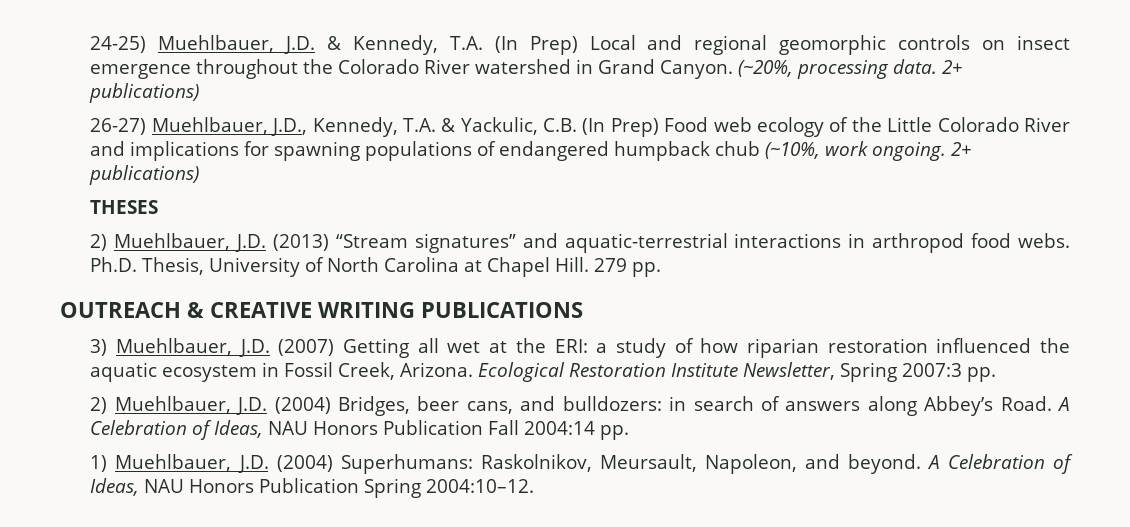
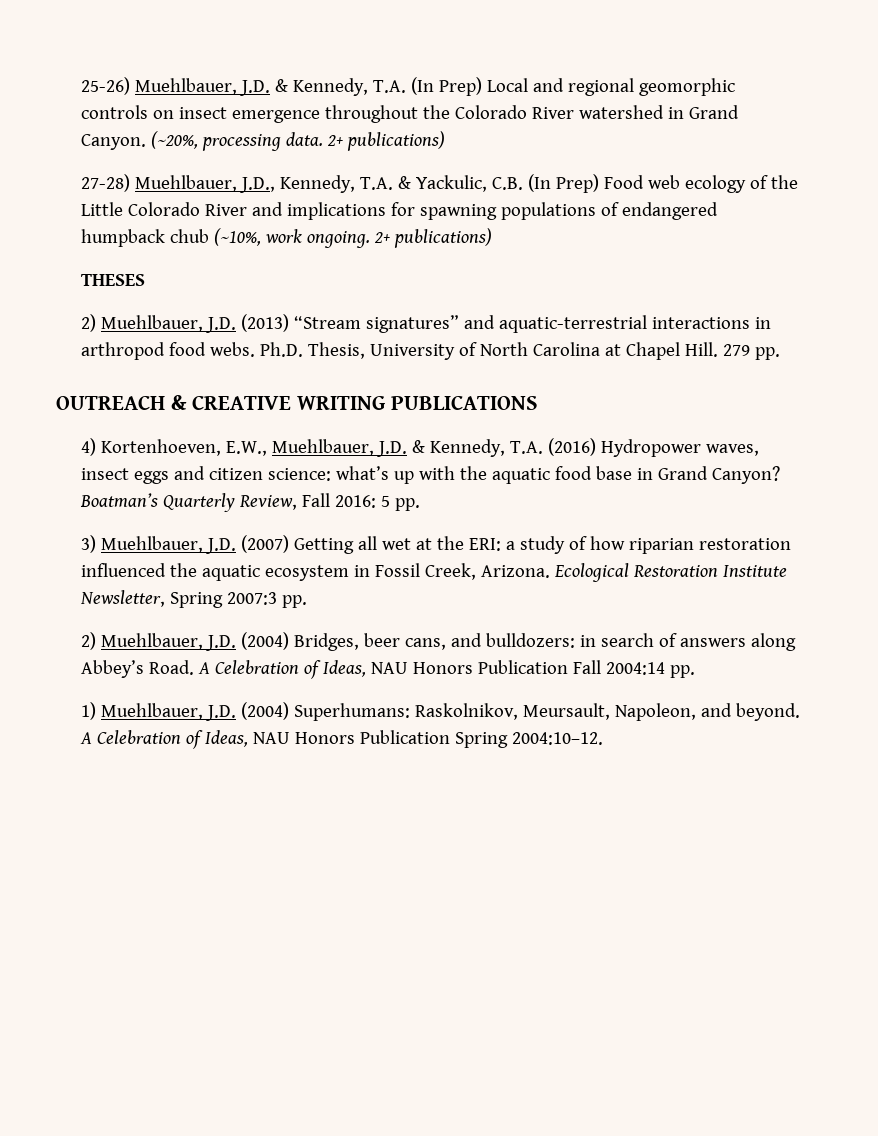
[90,36,147,53] 24-25) -> [80,77,130,95] 25-26)
[90,118,147,135] 26-27) -> [80,174,130,192] 27-28)
(583, 310) none -> [80,438,759,457] [80,466,780,484] [79,493,420,512] // 4) Kortenhoeven, E.W., Muehlbauer, J.D. & Kennedy, T.A. (2016) Hydropower waves, insect eggs and citizen science: what’s up with the aquatic food base in Grand Canyon? Boatman’s Quarterly Review, Fall 2016: 5 pp.

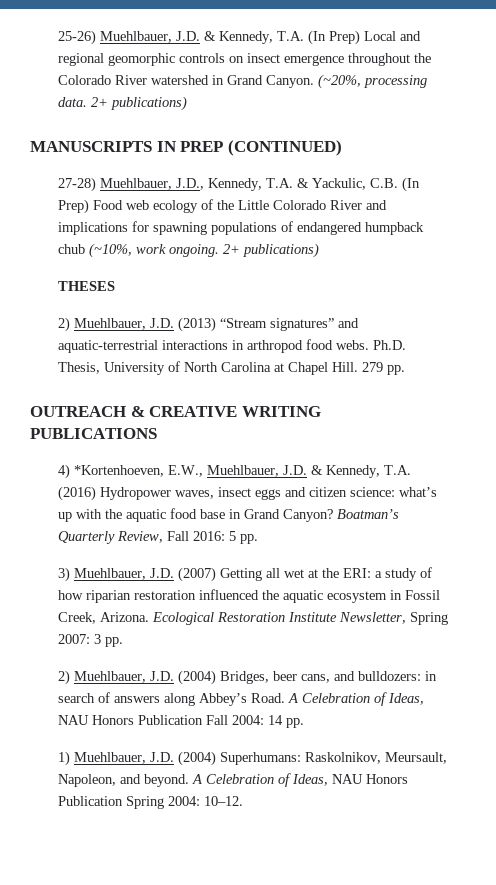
(445, 141) none -> [30,140,342,156] // MANUSCRIPTS IN PREP (CONTINUED)
[100,439,221,456] Kortenhoeven, -> [74,465,165,477] *Kortenhoeven,
[226,592,277,605] 2007:3 -> [58,634,102,644] 2007: 3
[605,662,665,675] 2004:14 -> [232,715,284,725] 2004: 14
[511,732,603,745] 2004:10–12. -> [168,796,244,806] 2004: 10–12.

